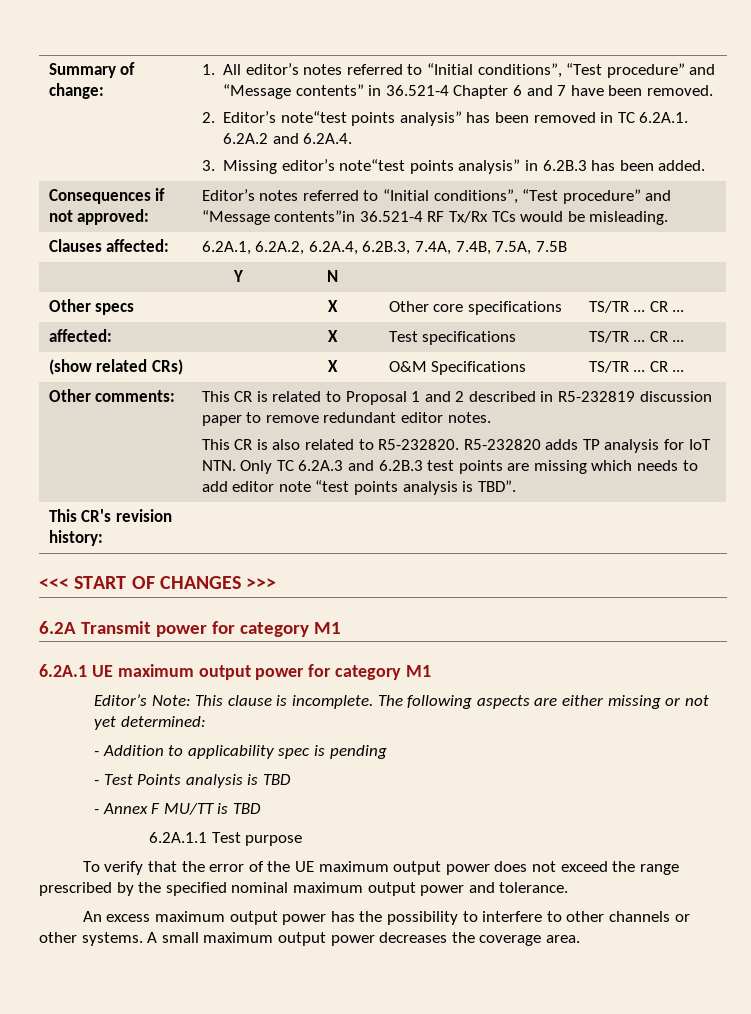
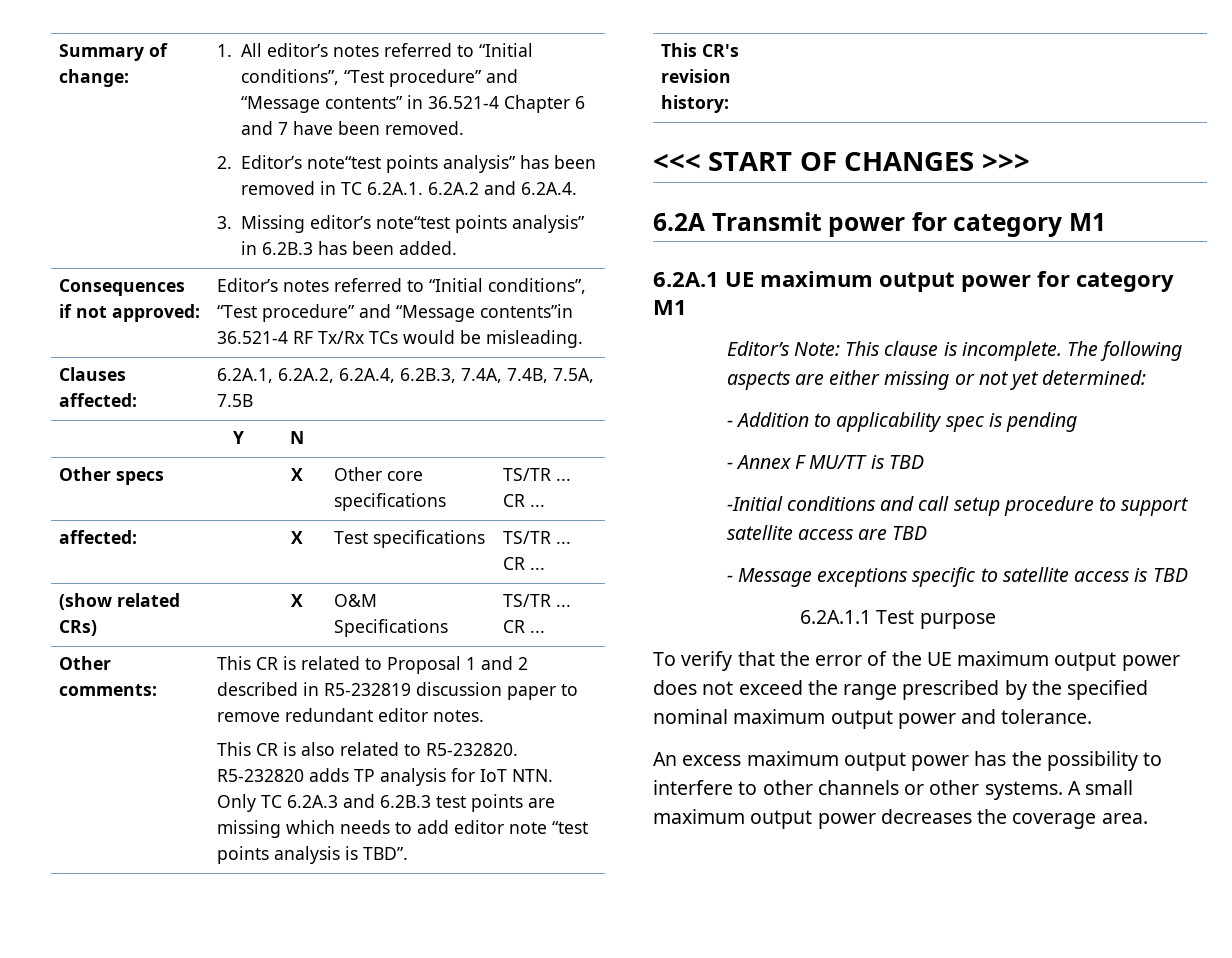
[103,774,292,788] [94,803,214,815] Test Points analysis is TBD // - Annex F MU/TT -> [735,455,924,469] [726,496,1190,516] [726,525,928,540] [726,567,1131,587] Annex F MU/TT is TBD // -Initial conditions and call setup procedure to support satellite access are TBD // - Message exceptions specific to satellite access

